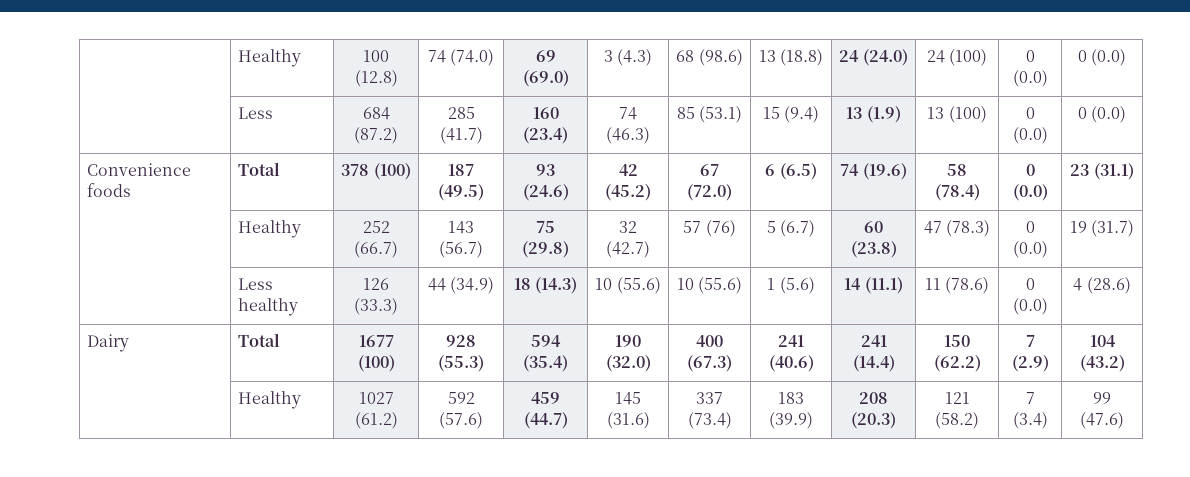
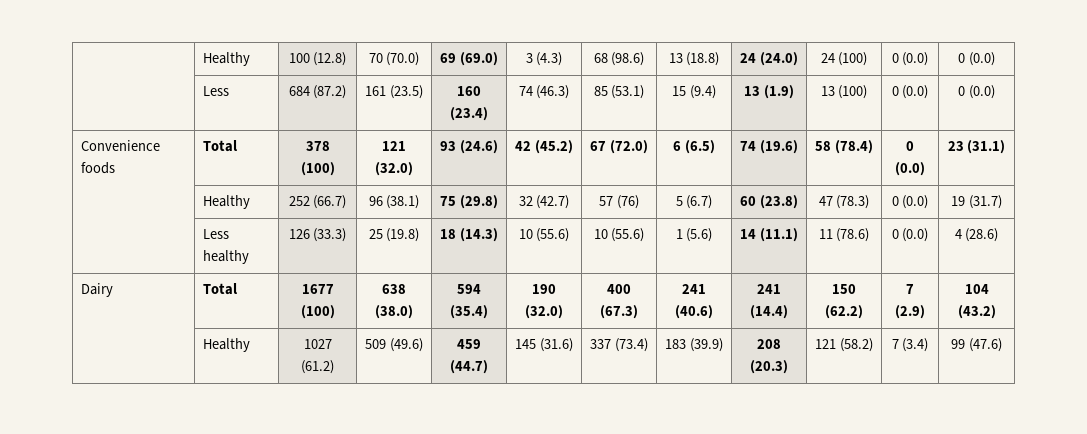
[427,49,495,66] 74 (74.0) -> [368,52,420,66] 70 (70.0)
[447,107,475,119] [439,127,483,144] 285 (41.7) -> [365,85,423,99] 161 (23.5)
[448,164,474,176] [438,184,484,201] 187 (49.5) -> [382,141,406,151] [375,162,413,176] 121 (32.0)
[448,221,474,234] [439,241,483,258] 143 (56.7) -> [368,195,420,209] 96 (38.1)
[427,277,495,294] 44 (34.9) -> [368,228,420,242] 25 (19.8)
[446,335,476,347] [438,355,484,372] 928 (55.3) -> [382,284,406,294] [375,305,413,319] 638 (38.0)
[447,392,475,404] [439,412,483,429] 592 (57.6) -> [365,338,423,352] 509 (49.6)

